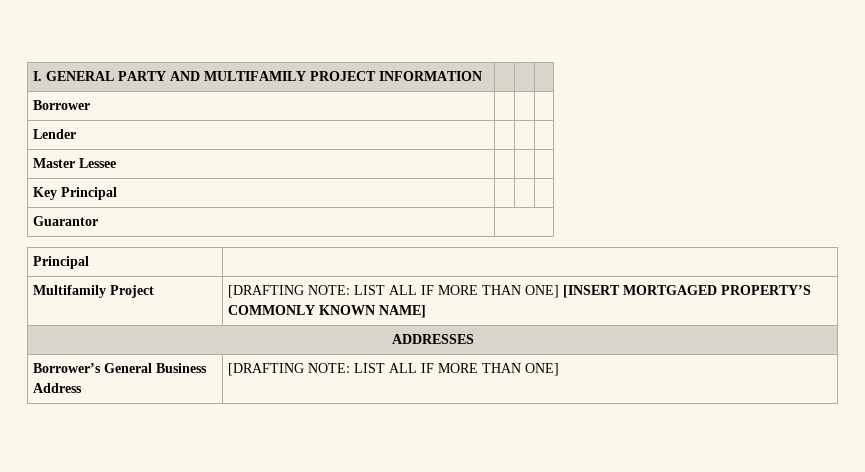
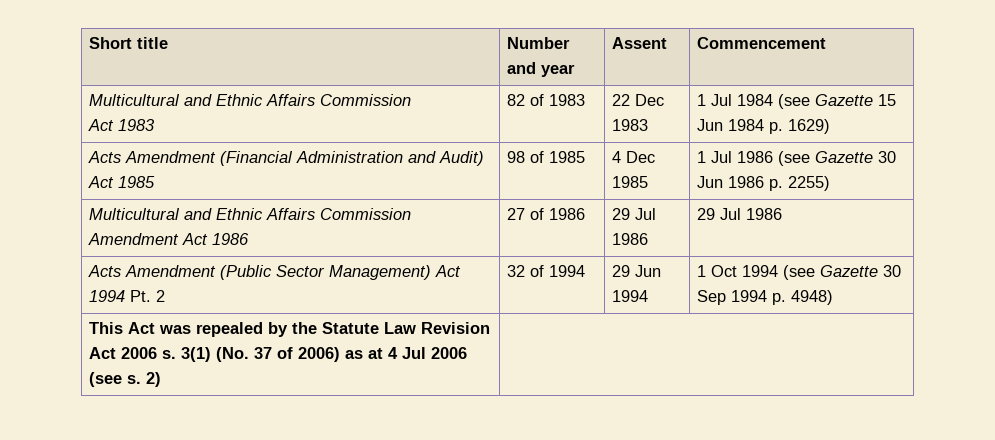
[33,71,483,81] [33,100,91,110] [33,129,77,139] [33,158,117,168] [33,187,118,200] [33,216,99,226] [33,256,90,269] [33,285,155,298] [228,285,812,298] [228,305,427,318] [391,334,474,344] [33,363,208,373] [33,383,83,393] [228,363,560,376] I. GENERAL PARTY AND MULTIFAMILY PROJECT INFORMATION | | | // Borrower | | | // Lender | | | // Master Lessee | | | // Key Principal | | | // Guarantor | // Principal | // Multifamily Project | [DRAFTING NOTE: LIST ALL IF MORE THAN ONE] [INSERT MORTGAGED PROPERTY’S COMMONLY KNOWN NAME] // ADDRESSES // Borrower’s General Business Address | [DRAFTING NOTE: LIST ALL IF MORE THAN ONE] -> [88,37,168,49] [506,37,570,49] [506,62,575,77] [611,37,667,49] [696,37,826,49] [88,94,411,106] [87,119,155,131] [506,94,585,106] [611,94,664,106] [611,119,648,131] [696,94,896,109] [696,119,830,134] [87,151,484,166] [87,176,155,188] [506,151,585,163] [611,151,655,163] [611,176,648,188] [696,151,896,166] [696,176,830,191] [88,208,411,220] [87,233,249,245] [506,208,585,220] [611,208,656,220] [611,233,648,245] [696,208,782,220] [87,265,461,280] [88,290,165,302] [506,265,585,277] [611,265,661,277] [611,290,648,302] [696,265,901,280] [696,290,833,305] [88,322,490,337] [88,347,467,362] [88,372,161,387] Short title | Number and year | Assent | Commencement // Multicultural and Ethnic Affairs Commission // Act 1983 | 82 of 1983 | 22 Dec 1983 | 1 Jul 1984 (see Gazette 15 Jun 1984 p. 1629) // Acts Amendment (Financial Administration and Audit) Act 1985 | 98 of 1985 | 4 Dec 1985 | 1 Jul 1986 (see Gazette 30 Jun 1986 p. 2255) // Multicultural and Ethnic Affairs Commission Amendment Act 1986 | 27 of 1986 | 29 Jul 1986 | 29 Jul 1986 // Acts Amendment (Public Sector Management) Act 1994 Pt. 2 | 32 of 1994 | 29 Jun 1994 | 1 Oct 1994 (see Gazette 30 Sep 1994 p. 4948) // This Act was repealed by the Statute Law Revision Act 2006 s. 3(1) (No. 37 of 2006) as at 4 Jul 2006 (see s. 2) |

